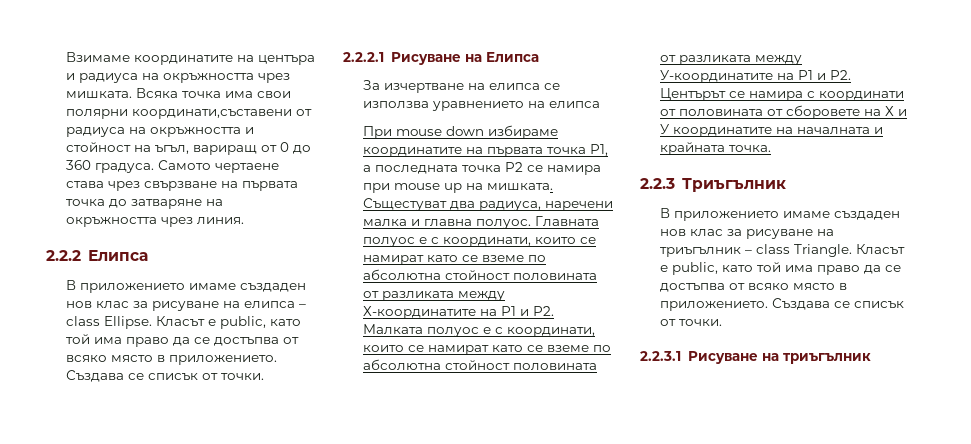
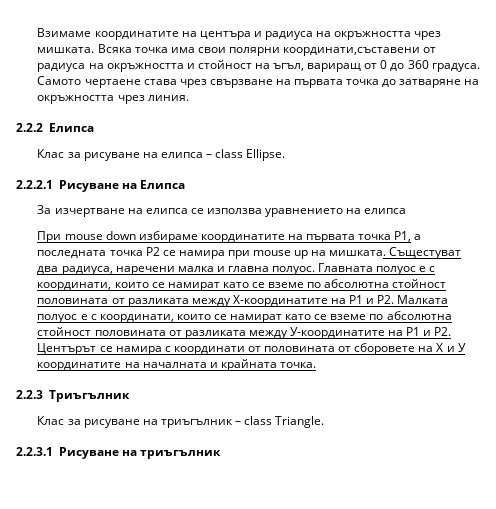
[66,280,307,293] [66,301,130,308] В приложението имаме създаден нов клас -> [37,149,65,158] Клас
[156,316,302,329] [66,334,300,347] [66,355,278,365] [66,370,265,382] Класът е public, като той има право да се достъпва от всяко място в приложението. Създава се списък от точки. -> (286, 155) none
[660,208,901,221] [660,229,724,236] В приложението имаме създаден нов клас -> [37,416,65,425] Клас
[856,244,906,254] [660,262,902,275] [660,283,848,292] [660,298,905,311] [660,319,723,326] Класът е public, като той има право да се достъпва от всяко място в приложението. Създава се списък от точки. -> (325, 422) none

